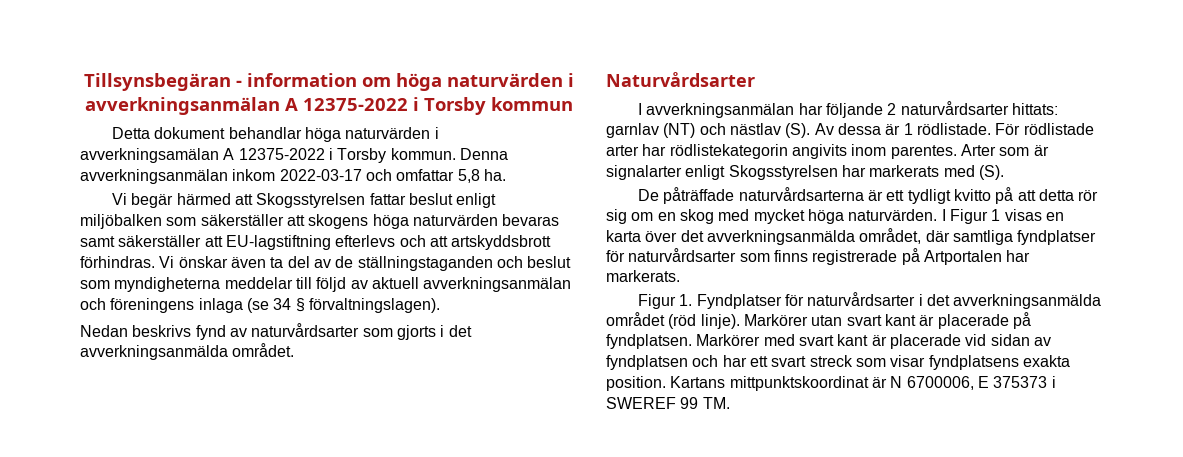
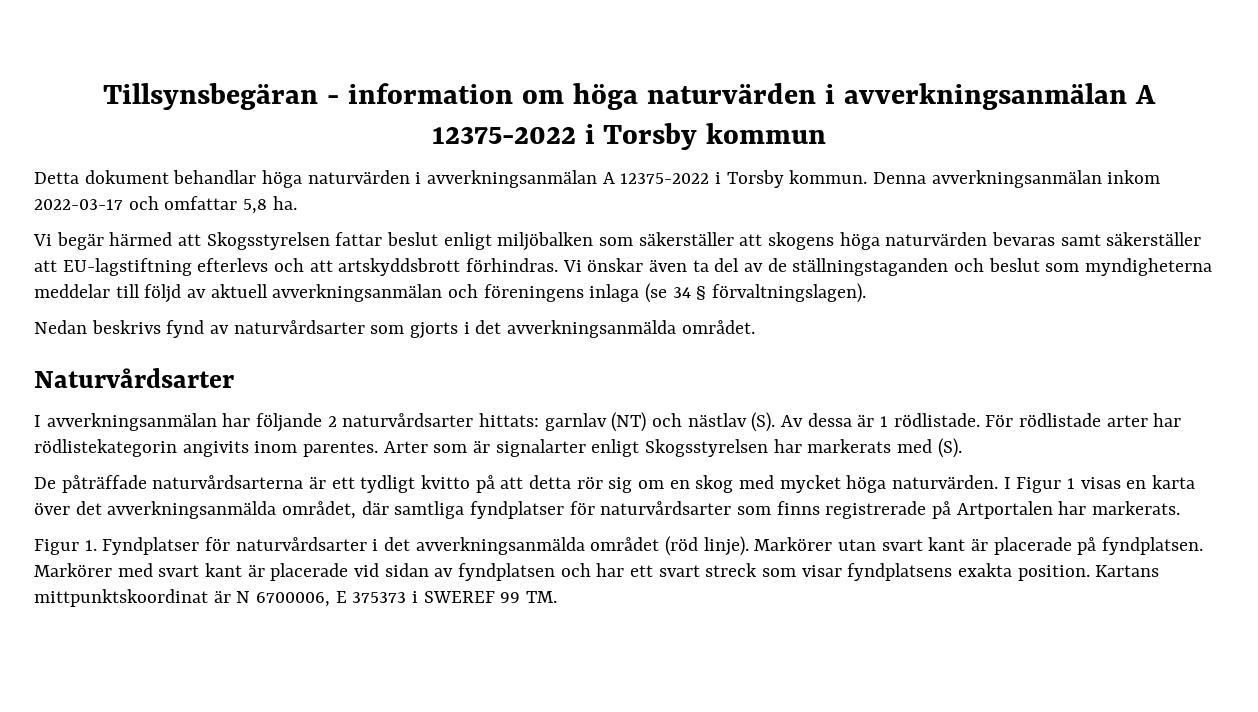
[80,148,219,163] avverkningsamälan -> [427,170,598,188] avverkningsanmälan

